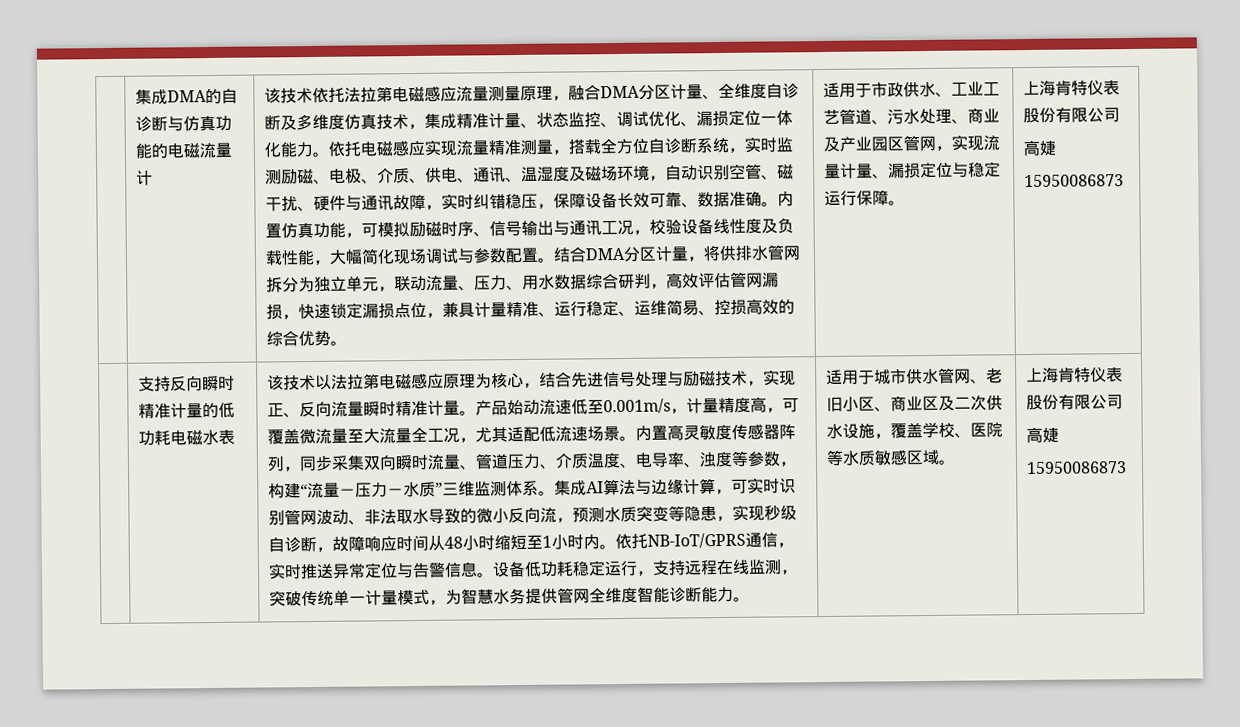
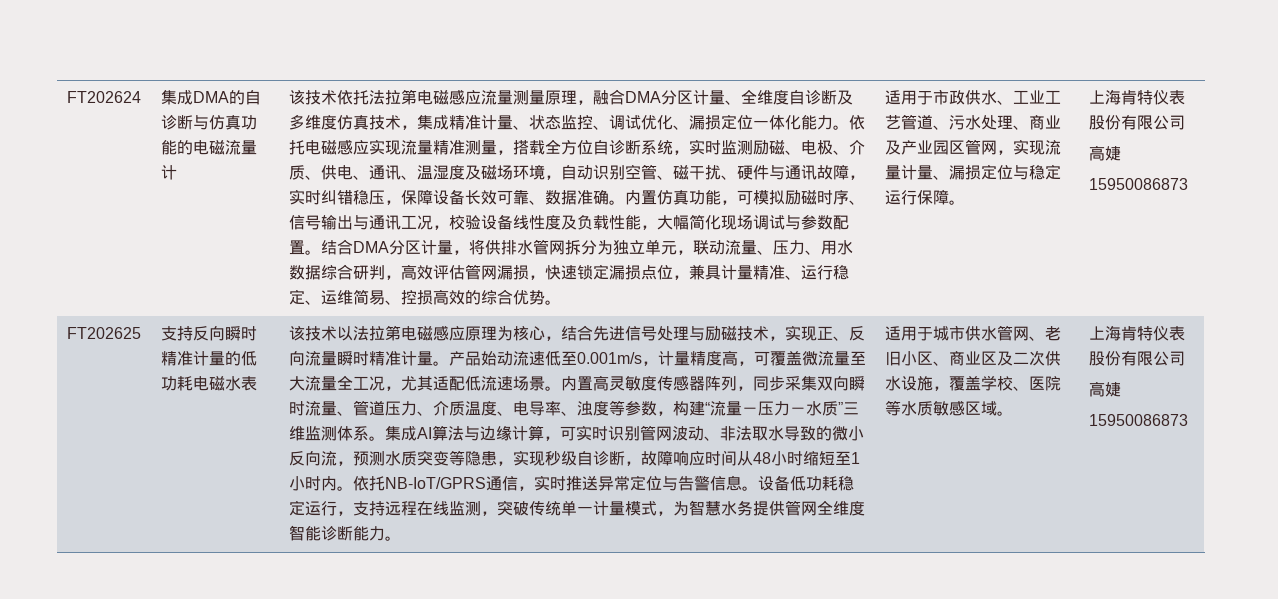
(134, 97) none -> [66,91,141,103] FT202624
(1124, 181) none -> [66,327,141,339] FT202625

